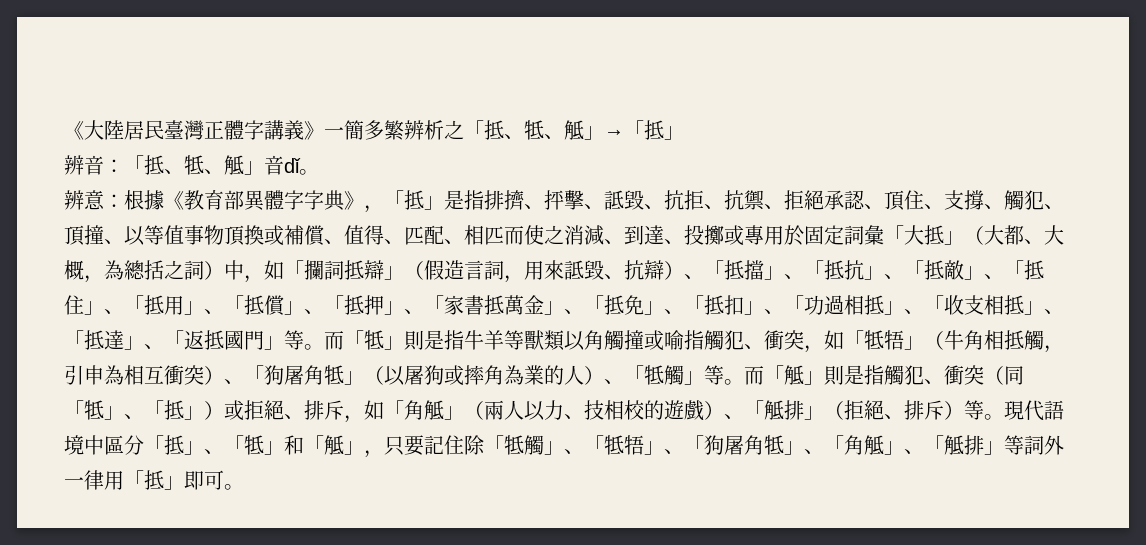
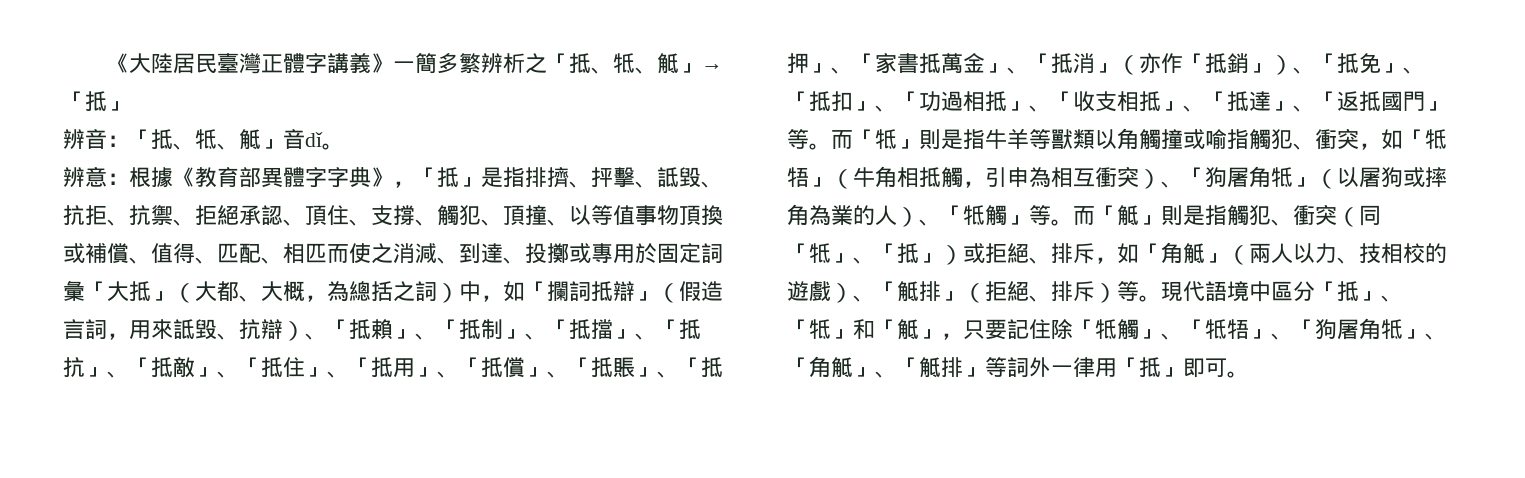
(744, 270) none -> [371,319,591,340] 賴」、「抵制」、「抵
(364, 305) none -> [613,357,723,378] 賬」、「抵
(624, 305) none -> [1073,53,1359,75] 消」（亦作「抵銷」）、「抵

